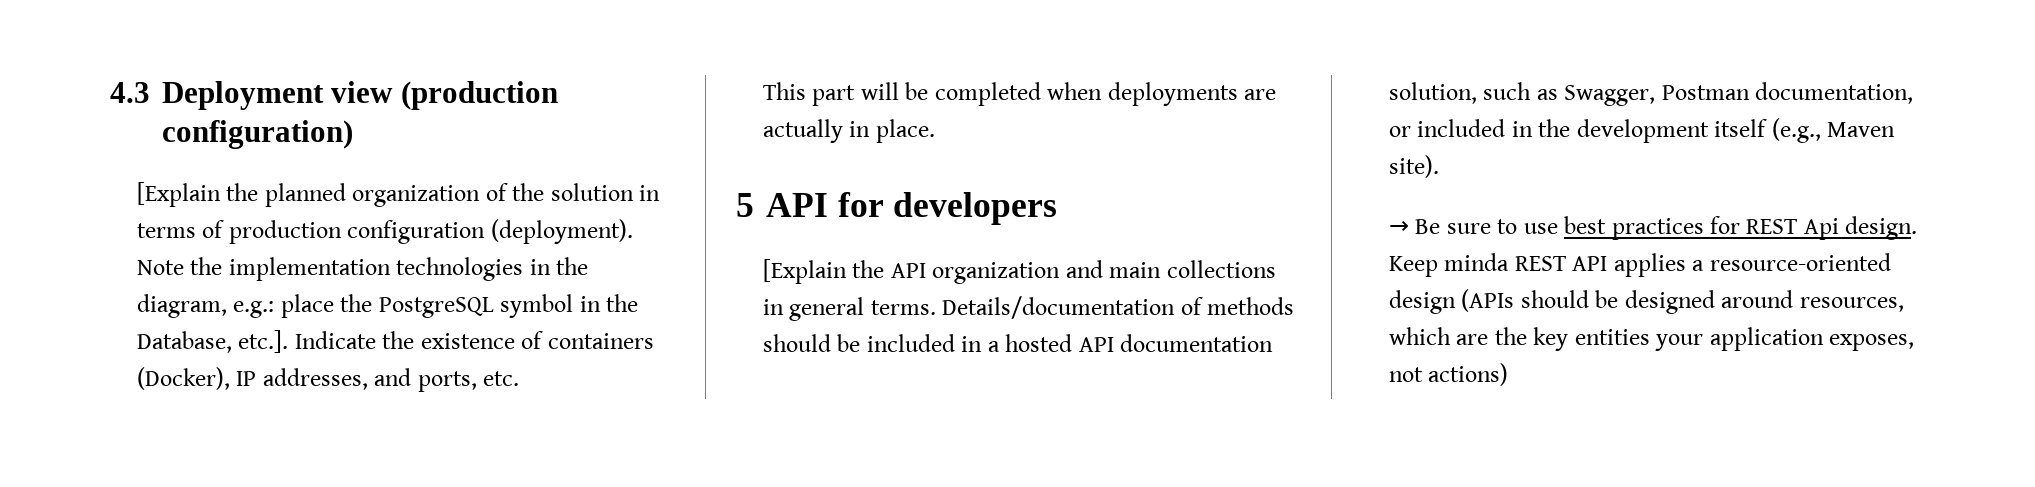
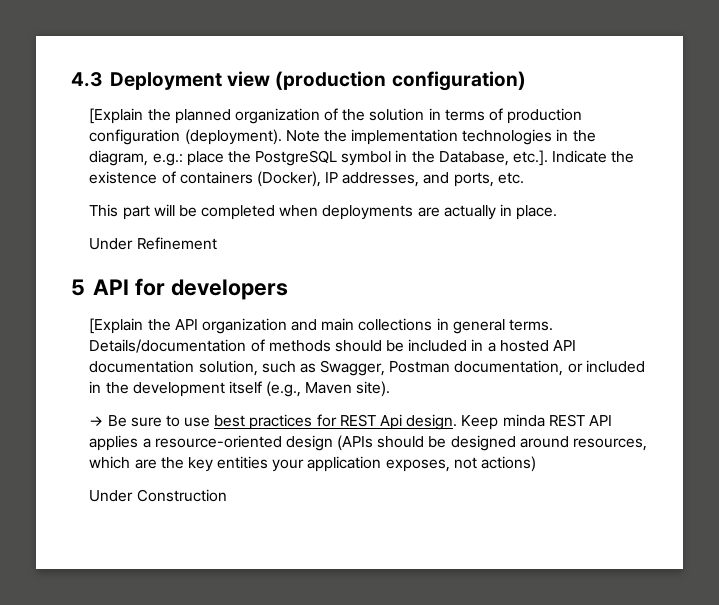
(935, 131) none -> [89,237,217,250] // Under Refinement
(1509, 374) none -> [89,489,227,502] // Under Construction

